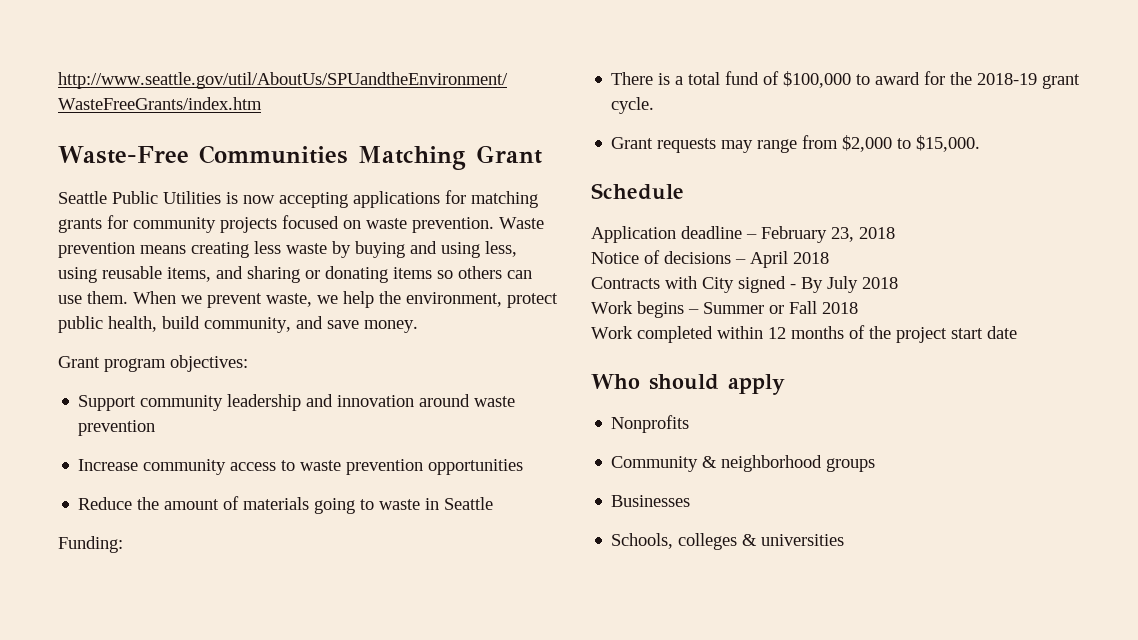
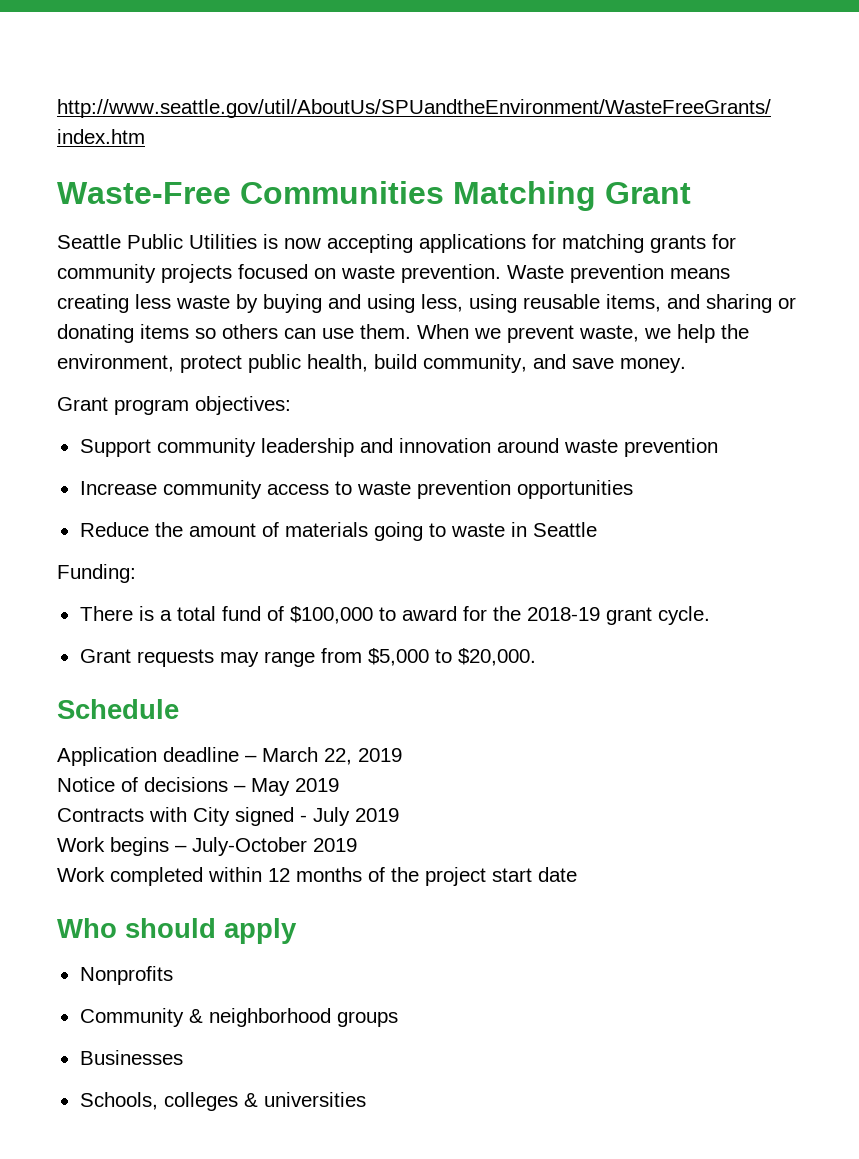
[842,135,981,152] $2,000 to $15,000. -> [367,648,536,666] $5,000 to $20,000.
[761,226,895,243] February 23, 2018 -> [262,747,402,765] March 22, 2019
[750,251,829,268] April 2018 -> [251,778,339,796] May 2019
[801,276,898,293] By July 2018 -> [313,807,399,826] July 2019
[703,301,858,314] Summer or Fall 2018 -> [192,837,357,856] July-October 2019

